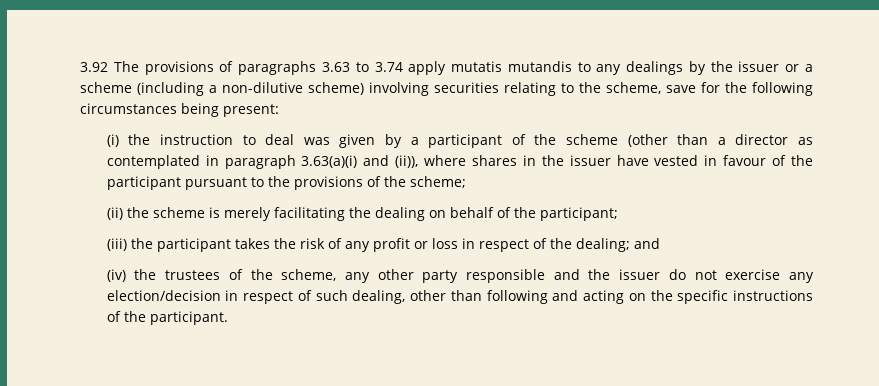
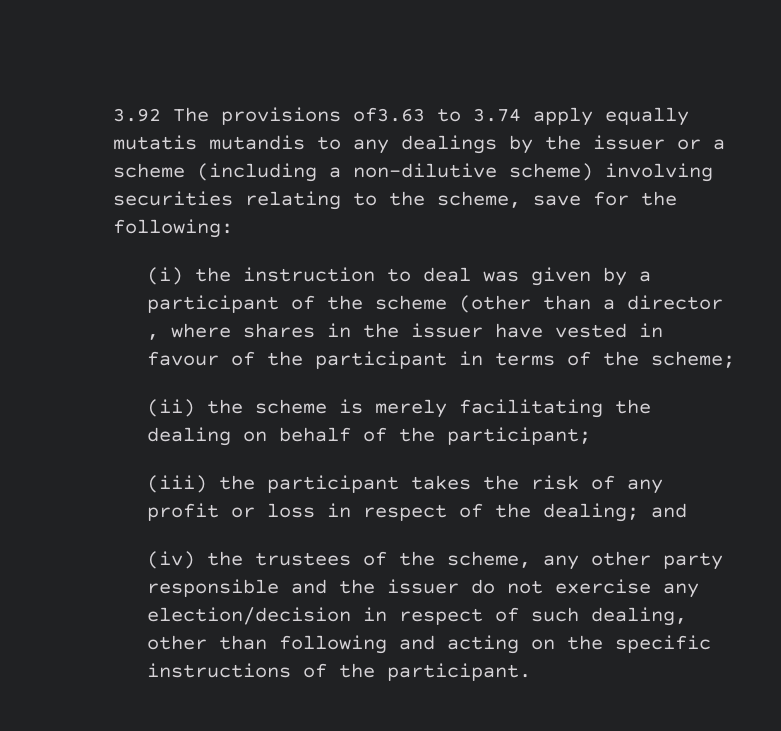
[219,61,350,75] of paragraphs 3.63 -> [352,107,425,122] of3.63
(447, 68) none -> [604,107,689,126] equally
[752,82,814,96] [80,103,280,117] following circumstances being present: -> [112,219,233,238] following:
[797,137,813,145] [106,155,419,169] as contemplated in paragraph 3.63(a)(i) and (ii)), -> [147,334,160,340] ,
[184,176,363,190] pursuant to the provisions -> [459,351,556,366] in terms

